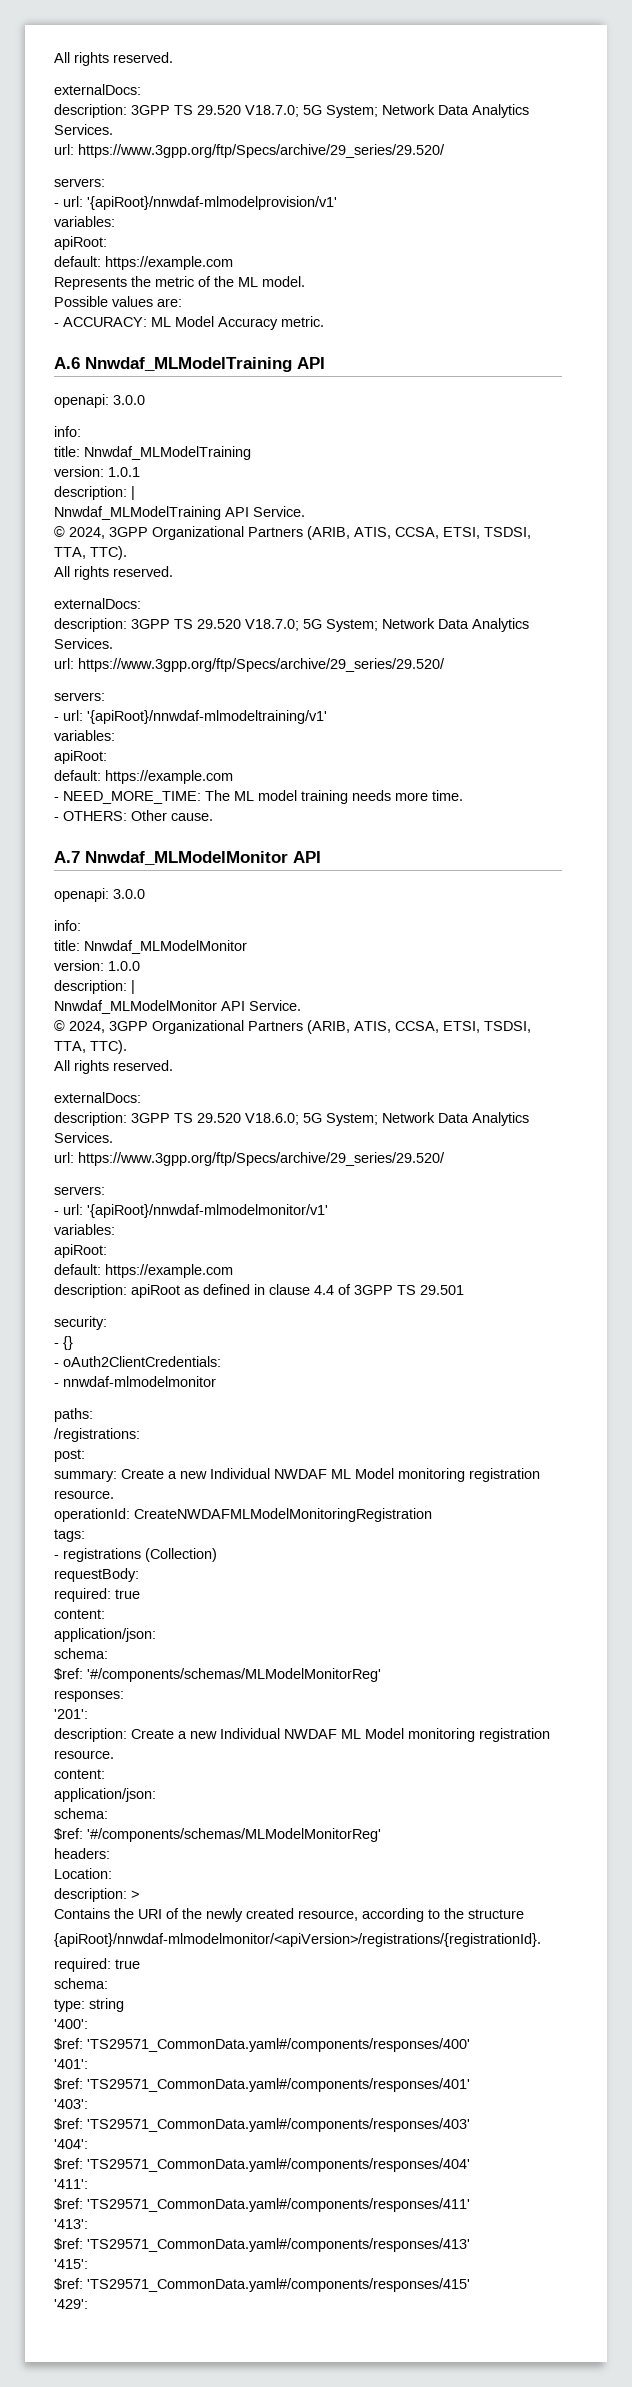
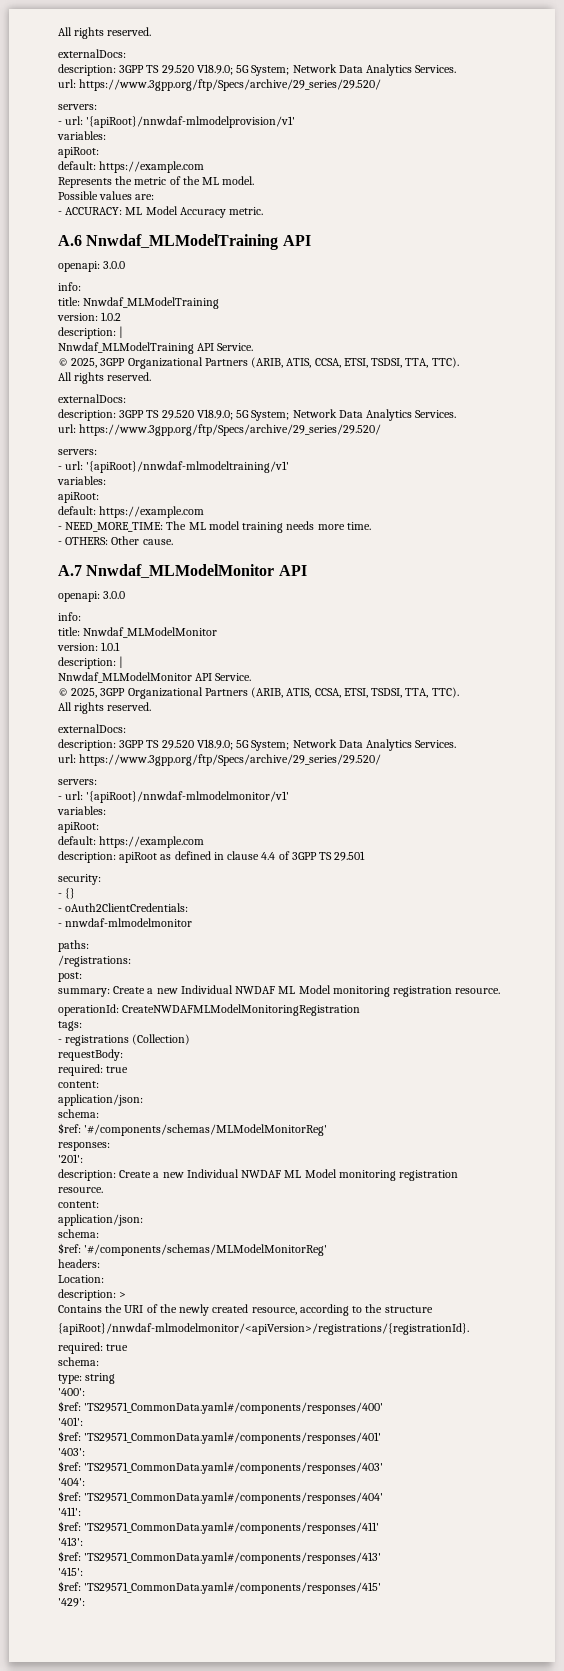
[54,52,173,66] [54,84,141,95] [54,104,299,118] All rights reserved. // externalDocs: // description: 3GPP TS 29.520 V18.7.0; -> [58,27,152,39] [58,49,126,58] [58,64,233,76] All rights reserved. // externalDocs: // description: 3GPP TS 29.520 V18.9.0;
[108,467,140,477] 1.0.1 -> [101,312,122,321] 1.0.2
[69,527,105,539] 2024, -> [71,358,98,368] 2025,
[245,619,299,631] V18.7.0; -> [196,409,233,420] V18.9.0;
[108,961,140,971] 1.0.0 -> [101,642,121,651] 1.0.1
[69,1021,105,1033] 2024, -> [71,688,98,698] 2025,
[245,1113,299,1125] V18.6.0; -> [196,739,233,750] V18.9.0;

